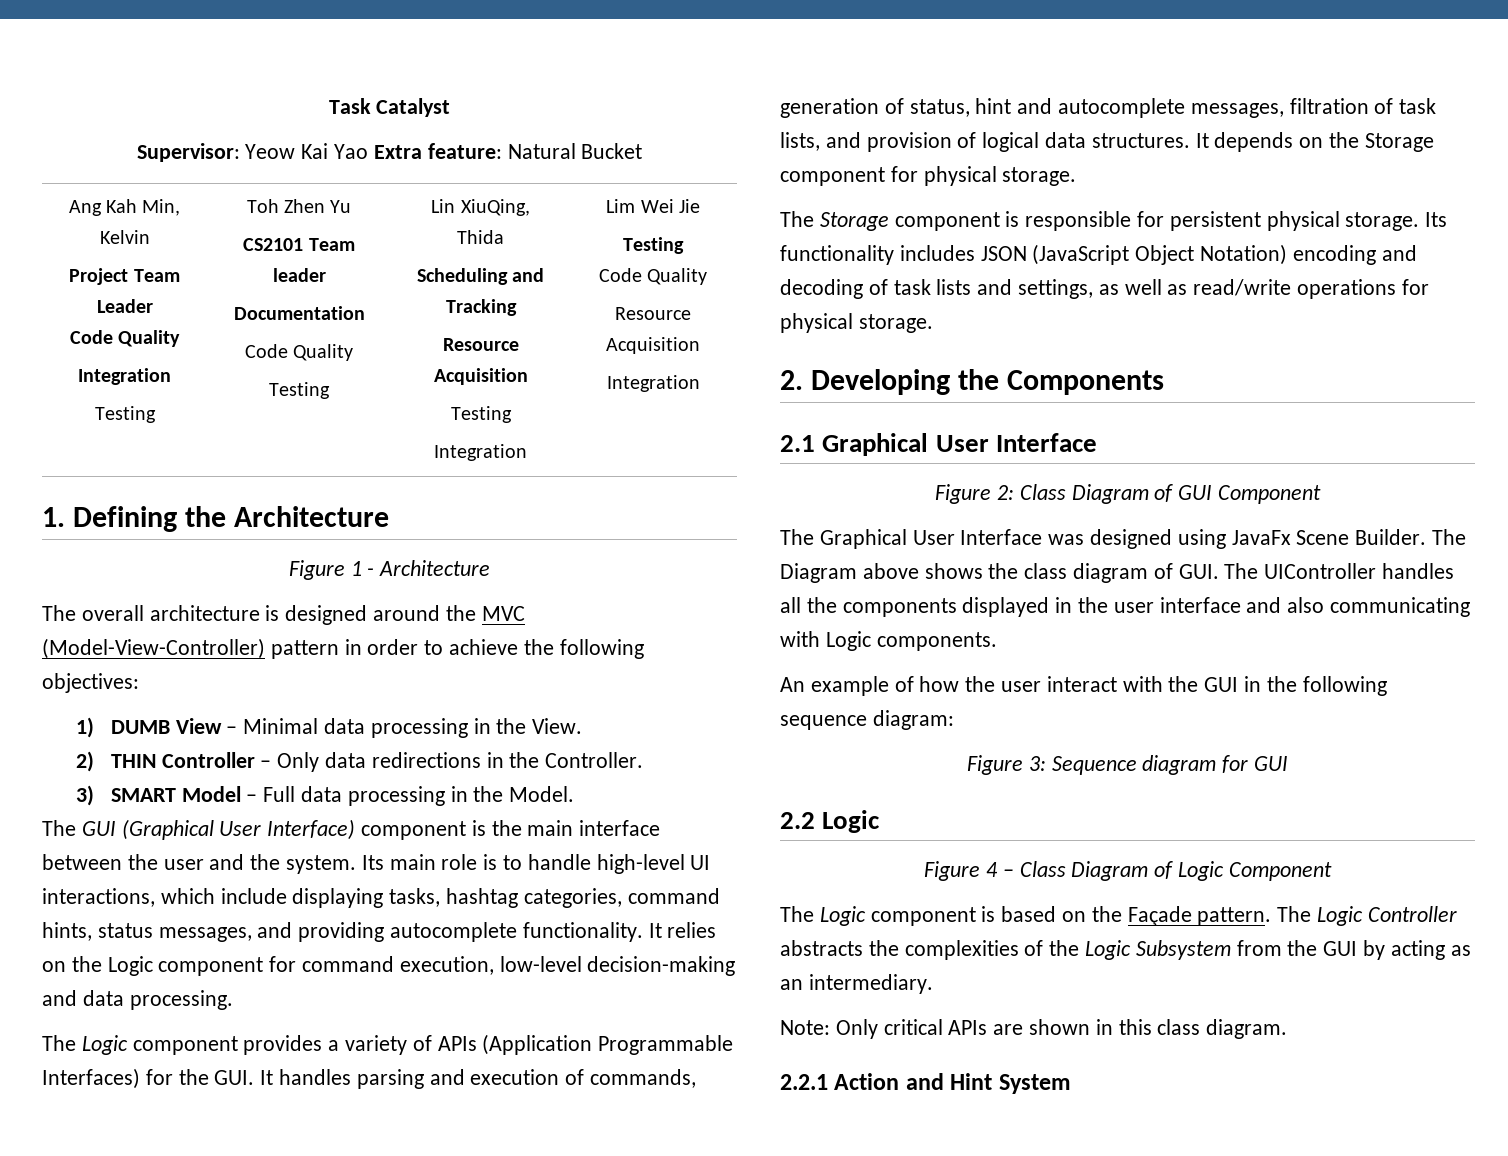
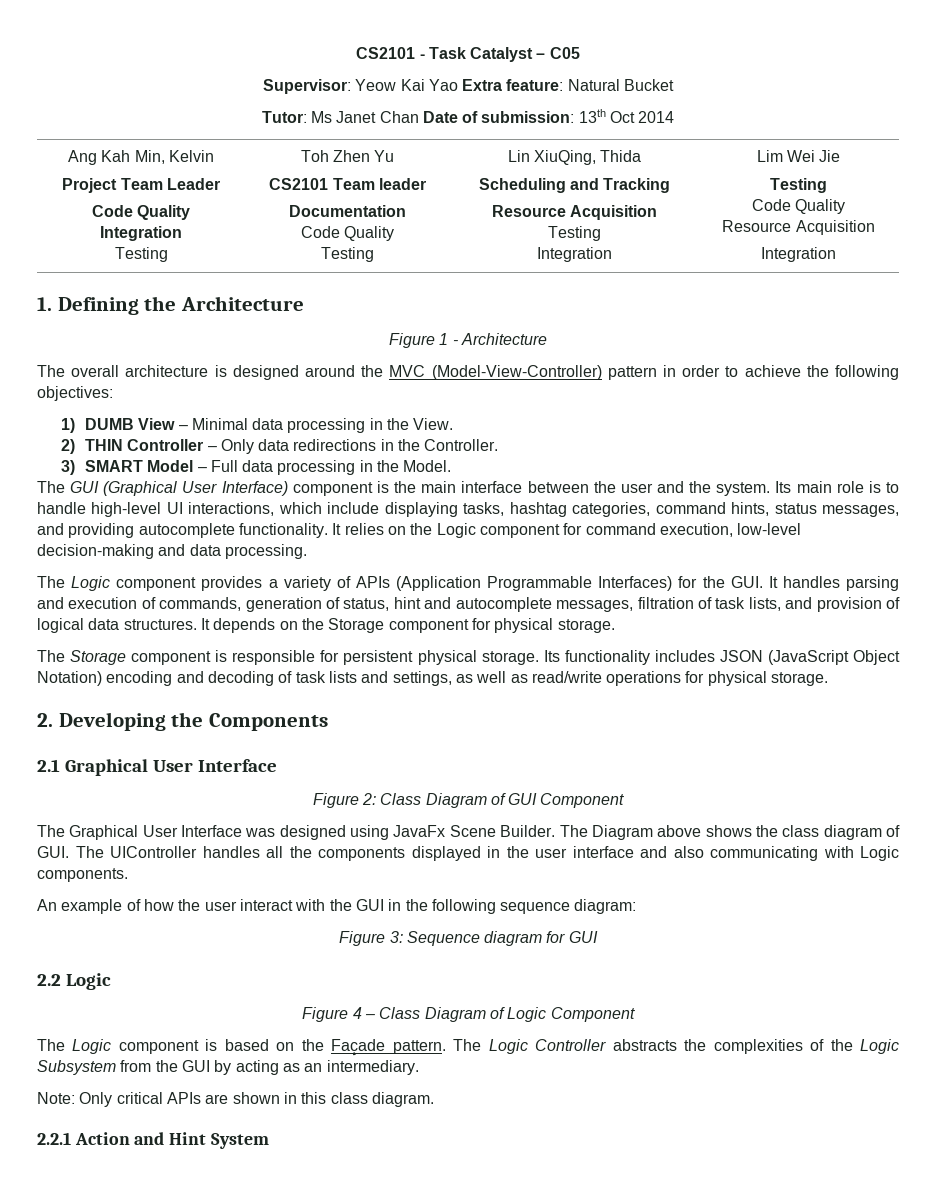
(328, 106) none -> [356,47,425,59] CS2101 -
(451, 107) none -> [536,47,580,59] – C05
(643, 151) none -> [261,109,675,123] // Tutor: Ms Janet Chan Date of submission: 13th Oct 2014

